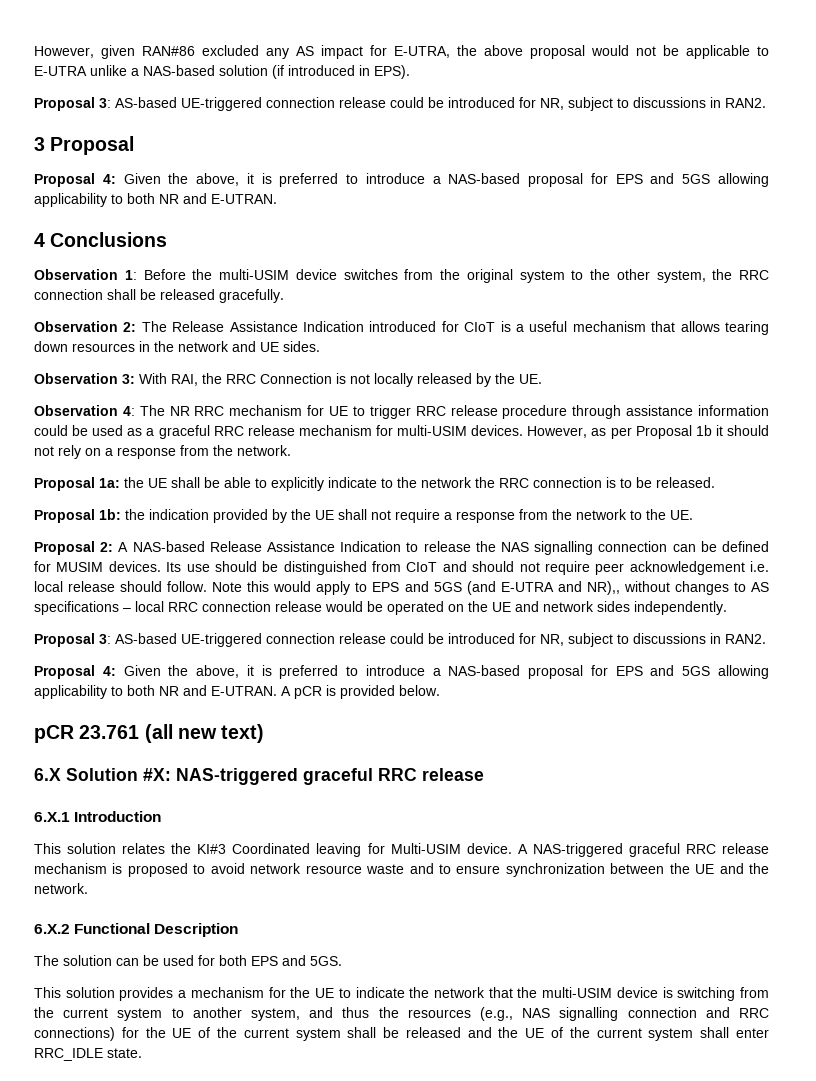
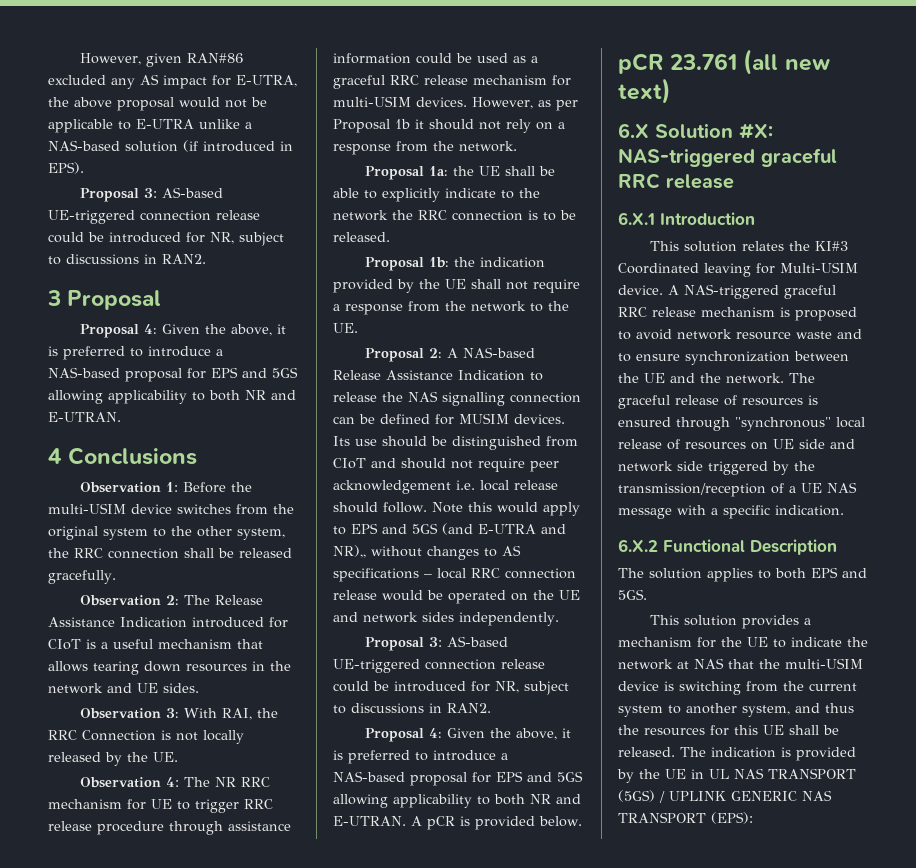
(88, 888) none -> [789,373,815,383] [618,395,818,409] [618,417,865,431] [618,439,855,450] [618,461,815,475] [618,482,857,497] [618,505,844,519] The graceful release of resources is ensured through "synchronous" local release of resources on UE side and network side triggered by the transmission/reception of a UE NAS message with a specific indication.
[116,955,215,966] can be used for -> [707,568,771,582] applies to
(485, 992) none -> [677,658,724,669] at NAS
[479,1007,770,1021] [34,1027,769,1041] [34,1048,142,1061] (e.g., NAS signalling connection and RRC connections) for the UE of the current system shall be released and the UE of the current system shall enter RRC_IDLE state. -> [710,725,839,736] [618,747,856,761] [617,768,856,783] [618,790,832,803] [618,812,753,824] for this UE shall be released. The indication is provided by the UE in UL NAS TRANSPORT (5GS) / UPLINK GENERIC NAS TRANSPORT (EPS):

